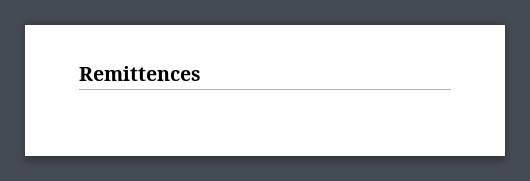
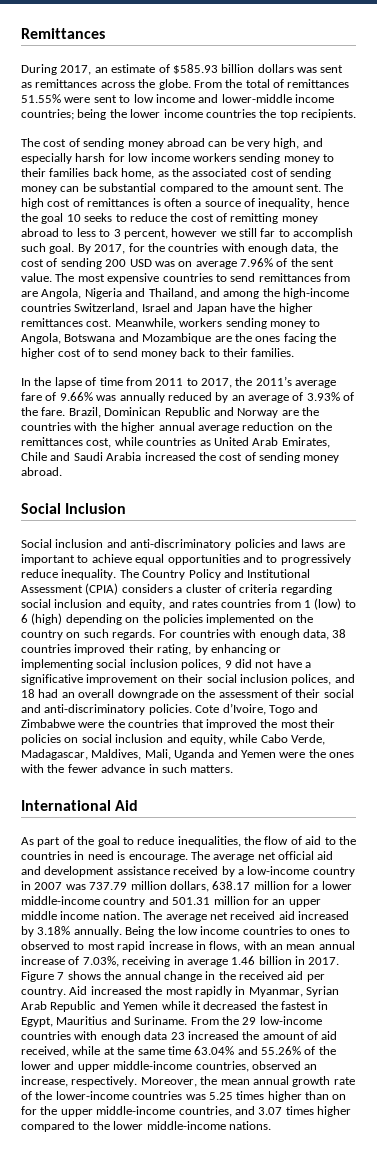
[79,66,201,81] Remittences -> [21,28,105,39] [21,64,344,75] [21,79,350,90] [21,94,334,103] [21,109,356,120] [21,138,323,149] [21,153,334,164] [21,168,332,179] [21,183,344,194] [21,198,349,209] [21,213,318,224] [21,228,354,239] [21,243,338,254] [21,258,335,269] [21,273,350,284] [21,288,349,299] [21,303,313,314] [21,318,321,329] [21,333,336,344] [21,348,295,359] [21,376,337,388] [21,392,355,403] [21,407,319,418] [21,422,332,433] [21,437,330,448] [21,452,340,463] [21,467,62,476] [21,503,127,514] [21,539,345,550] [21,554,351,565] [21,569,311,580] [21,583,332,595] [21,598,356,610] [21,613,313,625] [21,629,347,640] [21,644,282,655] [21,659,311,670] [21,674,355,685] [21,689,354,700] [21,703,319,715] [21,719,335,730] [21,734,325,745] [21,749,354,760] [21,764,234,773] [21,800,139,811] [21,836,356,847] [21,851,334,862] [21,866,355,877] [21,881,352,892] [21,896,321,907] [21,911,349,922] [21,926,350,937] [21,941,355,952] [21,956,340,967] [21,971,325,982] [21,986,339,997] [21,1001,329,1012] [21,1016,322,1027] [21,1031,338,1042] [21,1046,336,1057] [21,1061,318,1072] [21,1076,355,1087] [21,1091,347,1102] [21,1106,351,1117] [21,1121,271,1132] Remittances // During 2017, an estimate of $585.93 billion dollars was sent as remittances across the globe. From the total of remittances 51.55% were sent to low income and lower-middle income countries; being the lower income countries the top recipients. // The cost of sending money abroad can be very high, and especially harsh for low income workers sending money to their families back home, as the associated cost of sending money can be substantial compared to the amount sent. The high cost of remittances is often a source of inequality, hence the goal 10 seeks to reduce the cost of remitting money abroad to less to 3 percent, however we still far to accomplish such goal. By 2017, for the countries with enough data, the cost of sending 200 USD was on average 7.96% of the sent value. The most expensive countries to send remittances from are Angola, Nigeria and Thailand, and among the high-income countries Switzerland, Israel and Japan have the higher remittances cost. Meanwhile, workers sending money to Angola, Botswana and Mozambique are the ones facing the higher cost of to send money back to their families. // In the lapse of time from 2011 to 2017, the 2011’s average fare of 9.66% was annually reduced by an average of 3.93% of the fare. Brazil, Dominican Republic and Norway are the countries with the higher annual average reduction on the remittances cost, while countries as United Arab Emirates, Chile and Saudi Arabia increased the cost of sending money abroad. // Social Inclusion // Social inclusion and anti-discriminatory policies and laws are important to achieve equal opportunities and to progressively reduce inequality. The Country Policy and Institutional Assessment (CPIA) considers a cluster of criteria regarding social inclusion and equity, and rates countries from 1 (low) to 6 (high) depending on the policies implemented on the country on such regards. For countries with enough data, 38 countries improved their rating, by enhancing or implementing social inclusion polices, 9 did not have a significative improvement on their social inclusion polices, and 18 had an overall downgrade on the assessment of their social and anti-discriminatory policies. Cote d’Ivoire, Togo and Zimbabwe were the countries that improved the most their policies on social inclusion and equity, while Cabo Verde, Madagascar, Maldives, Mali, Uganda and Yemen were the ones with the fewer advance in such matters. // International Aid // As part of the goal to reduce inequalities, the flow of aid to the countries in need is encourage. The average net official aid and development assistance received by a low-income country in 2007 was 737.79 million dollars, 638.17 million for a lower middle-income country and 501.31 million for an upper middle income nation. The average net received aid increased by 3.18% annually. Being the low income countries to ones to observed to most rapid increase in flows, with an mean annual increase of 7.03%, receiving in average 1.46 billion in 2017. Figure 7 shows the annual change in the received aid per country. Aid increased the most rapidly in Myanmar, Syrian Arab Republic and Yemen while it decreased the fastest in Egypt, Mauritius and Suriname. From the 29 low-income countries with enough data 23 increased the amount of aid received, while at the same time 63.04% and 55.26% of the lower and upper middle-income countries, observed an increase, respectively. Moreover, the mean annual growth rate of the lower-income countries was 5.25 times higher than on for the upper middle-income countries, and 3.07 times higher compared to the lower middle-income nations.

